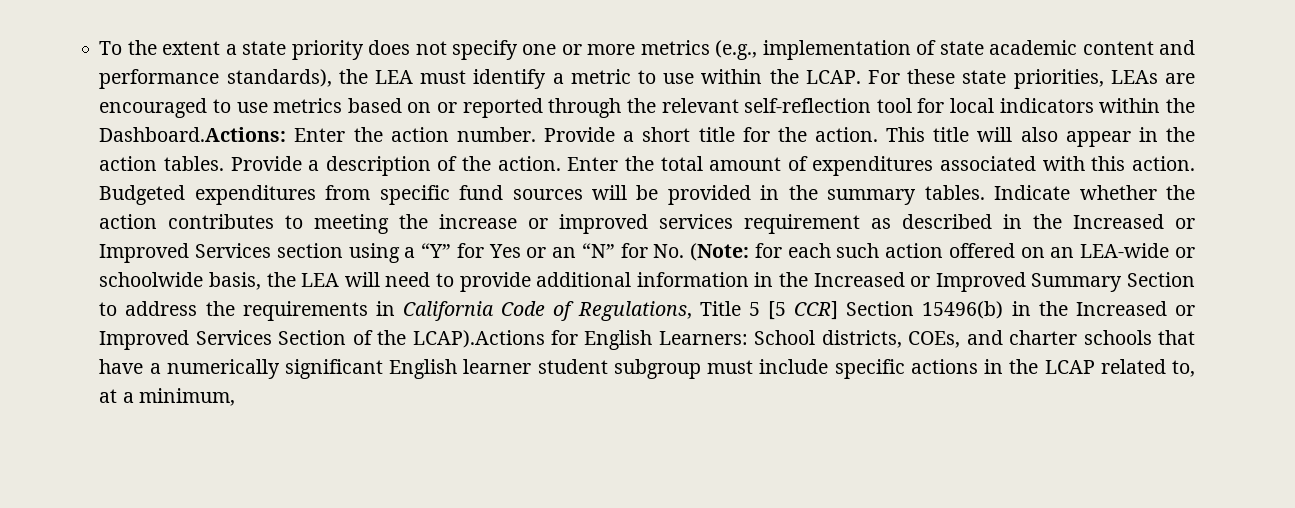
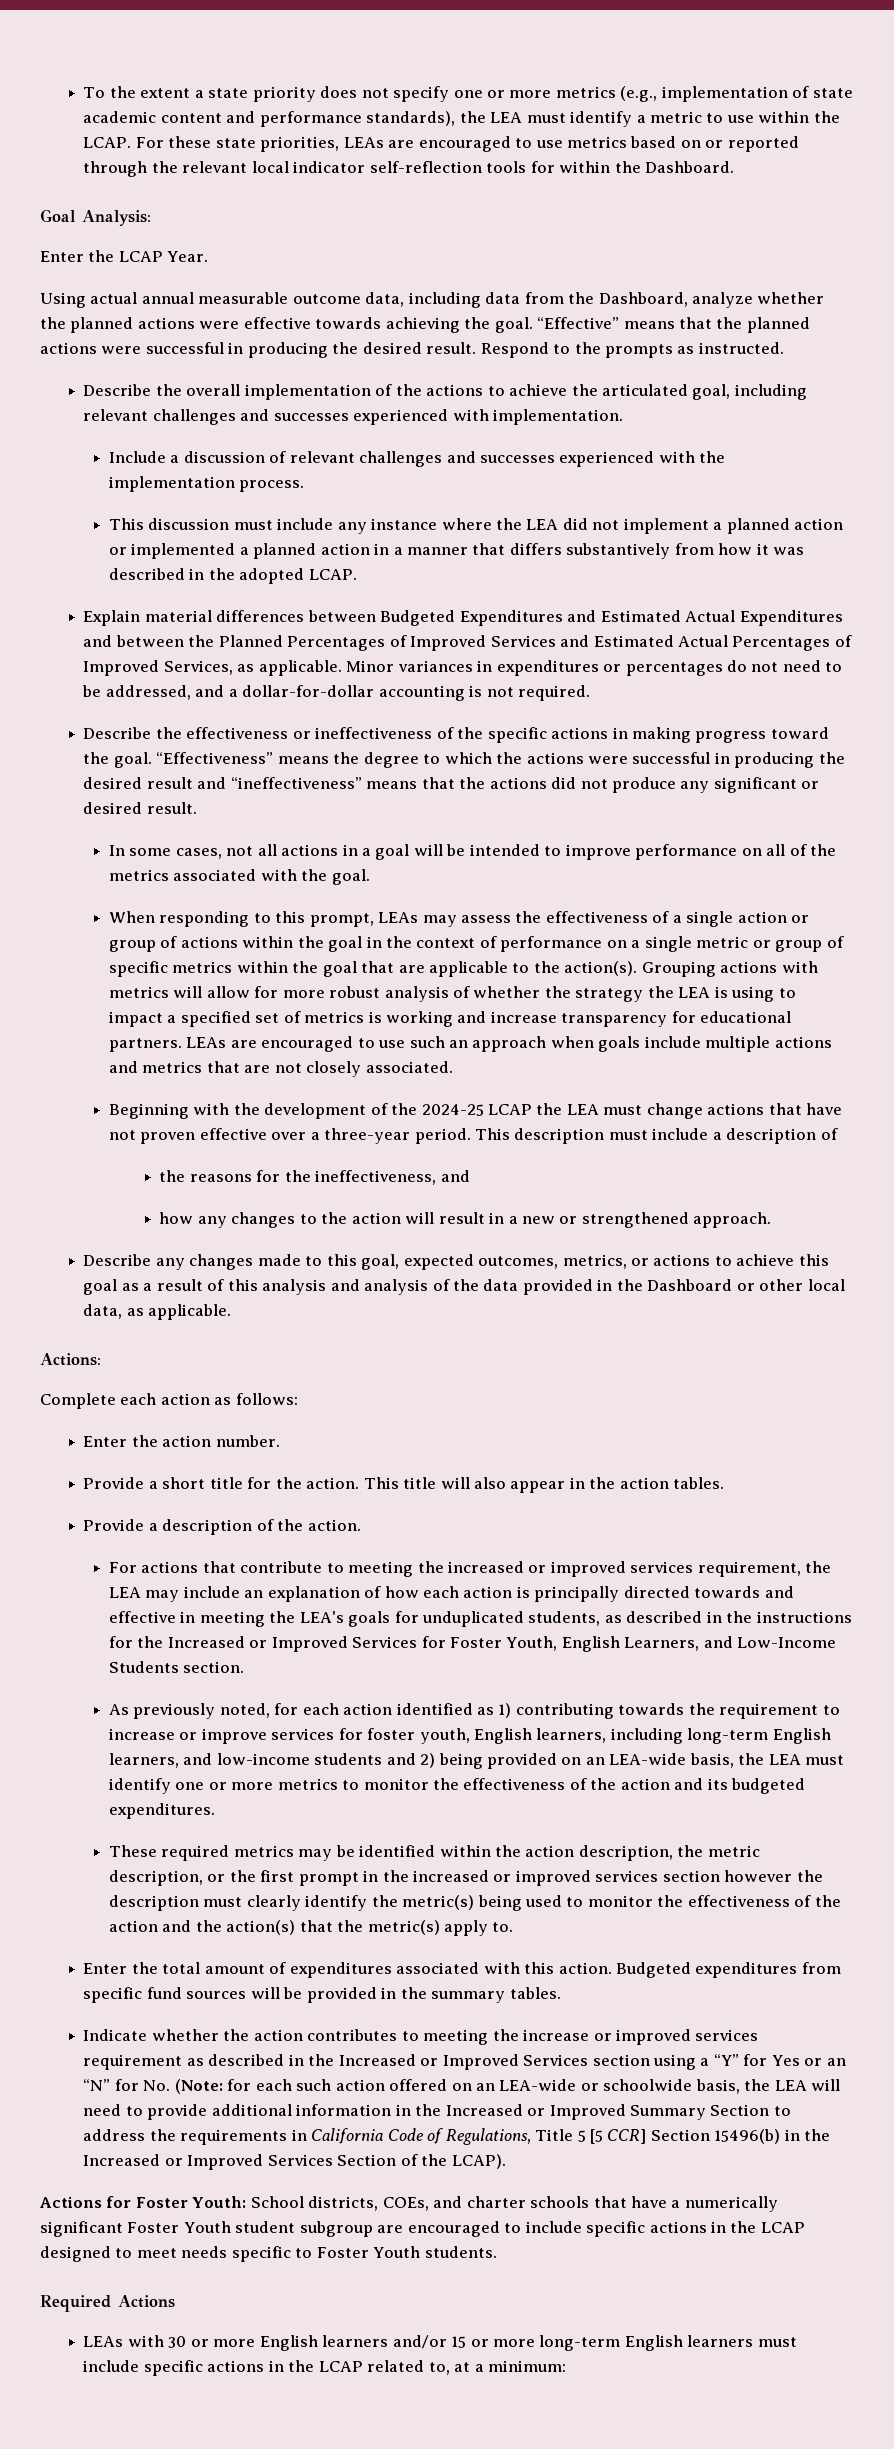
[744,98,1195,113] [99,127,287,142] self-reflection tool for local indicators within the Dashboard.Actions: -> [251,161,735,173] [40,209,151,226] [40,250,209,262] [40,292,825,308] [40,317,810,333] [40,342,784,358] [83,384,807,400] [83,409,624,425] [108,451,726,467] [108,476,305,492] [108,518,844,534] [108,543,805,559] [108,568,357,584] [83,610,843,626] [83,635,852,651] [83,660,843,676] [82,685,591,701] [83,727,829,743] [83,752,845,768] [83,777,820,793] [83,802,197,814] [108,844,837,860] [108,869,370,885] [108,911,810,927] [108,936,844,952] [108,961,818,977] [108,986,796,1002] [108,1011,792,1027] [108,1036,832,1052] [108,1061,453,1077] [108,1103,843,1119] [108,1128,838,1144] [159,1170,470,1185] [159,1212,772,1228] [83,1254,829,1270] [83,1279,845,1295] [83,1304,232,1320] [40,1353,101,1366] [40,1393,298,1409] local indicator self-reflection tools for within the Dashboard. // Goal Analysis: // Enter the LCAP Year. // Using actual annual measurable outcome data, including data from the Dashboard, analyze whether the planned actions were effective towards achieving the goal. “Effective” means that the planned actions were successful in producing the desired result. Respond to the prompts as instructed. // Describe the overall implementation of the actions to achieve the articulated goal, including relevant challenges and successes experienced with implementation. // Include a discussion of relevant challenges and successes experienced with the implementation process. // This discussion must include any instance where the LEA did not implement a planned action or implemented a planned action in a manner that differs substantively from how it was described in the adopted LCAP. // Explain material differences between Budgeted Expenditures and Estimated Actual Expenditures and between the Planned Percentages of Improved Services and Estimated Actual Percentages of Improved Services, as applicable. Minor variances in expenditures or percentages do not need to be addressed, and a dollar-for-dollar accounting is not required. // Describe the effectiveness or ineffectiveness of the specific actions in making progress toward the goal. “Effectiveness” means the degree to which the actions were successful in producing the desired result and “ineffectiveness” means that the actions did not produce any significant or desired result. // In some cases, not all actions in a goal will be intended to improve performance on all of the metrics associated with the goal. // When responding to this prompt, LEAs may assess the effectiveness of a single action or group of actions within the goal in the context of performance on a single metric or group of specific metrics within the goal that are applicable to the action(s). Grouping actions with metrics will allow for more robust analysis of whether the strategy the LEA is using to impact a specified set of metrics is working and increase transparency for educational partners. LEAs are encouraged to use such an approach when goals include multiple actions and metrics that are not closely associated. // Beginning with the development of the 2024-25 LCAP the LEA must change actions that have not proven effective over a three-year period. This description must include a description of // the reasons for the ineffectiveness, and // how any changes to the action will result in a new or strengthened approach. // Describe any changes made to this goal, expected outcomes, metrics, or actions to achieve this goal as a result of this analysis and analysis of the data provided in the Dashboard or other local data, as applicable. // Actions: // Complete each action as follows: //
(536, 134) none -> (280, 1441) //
(224, 163) none -> (725, 1483) //
(561, 163) none -> [108,1561,832,1577] [108,1586,794,1602] [108,1611,852,1627] [108,1636,837,1652] [108,1661,245,1673] [108,1703,840,1719] [108,1728,831,1744] [108,1753,845,1769] [108,1778,806,1794] [108,1803,215,1819] [108,1845,760,1861] [108,1870,823,1886] [108,1895,841,1911] [108,1920,514,1936] // For actions that contribute to meeting the increased or improved services requirement, the LEA may include an explanation of how each action is principally directed towards and effective in meeting the LEA's goals for unduplicated students, as described in the instructions for the Increased or Improved Services for Foster Youth, English Learners, and Low-Income Students section. // As previously noted, for each action identified as 1) contributing towards the requirement to increase or improve services for foster youth, English learners, including long-term English learners, and low-income students and 2) being provided on an LEA-wide basis, the LEA must identify one or more metrics to monitor the effectiveness of the action and its budgeted expenditures. // These required metrics may be identified within the action description, the metric description, or the first prompt in the increased or improved services section however the description must clearly identify the metric(s) being used to monitor the effectiveness of the action and the action(s) that the metric(s) apply to. //
(985, 192) none -> (561, 1993) //
[412,330,748,350] LCAP).Actions for English Learners: -> [451,2154,506,2169] [40,2196,247,2208] LCAP). // Actions for Foster Youth:
[389,359,701,379] English learner student subgroup -> [127,2221,805,2237] [40,2246,497,2262] [40,2295,175,2312] [83,2335,754,2351] Foster Youth student subgroup are encouraged to include specific actions in the LCAP designed to meet needs specific to Foster Youth students. // Required Actions // LEAs with 30 or more English learners and/or 15 or more long-term English learners
[138,388,235,406] minimum, -> [488,2360,567,2372] minimum:

